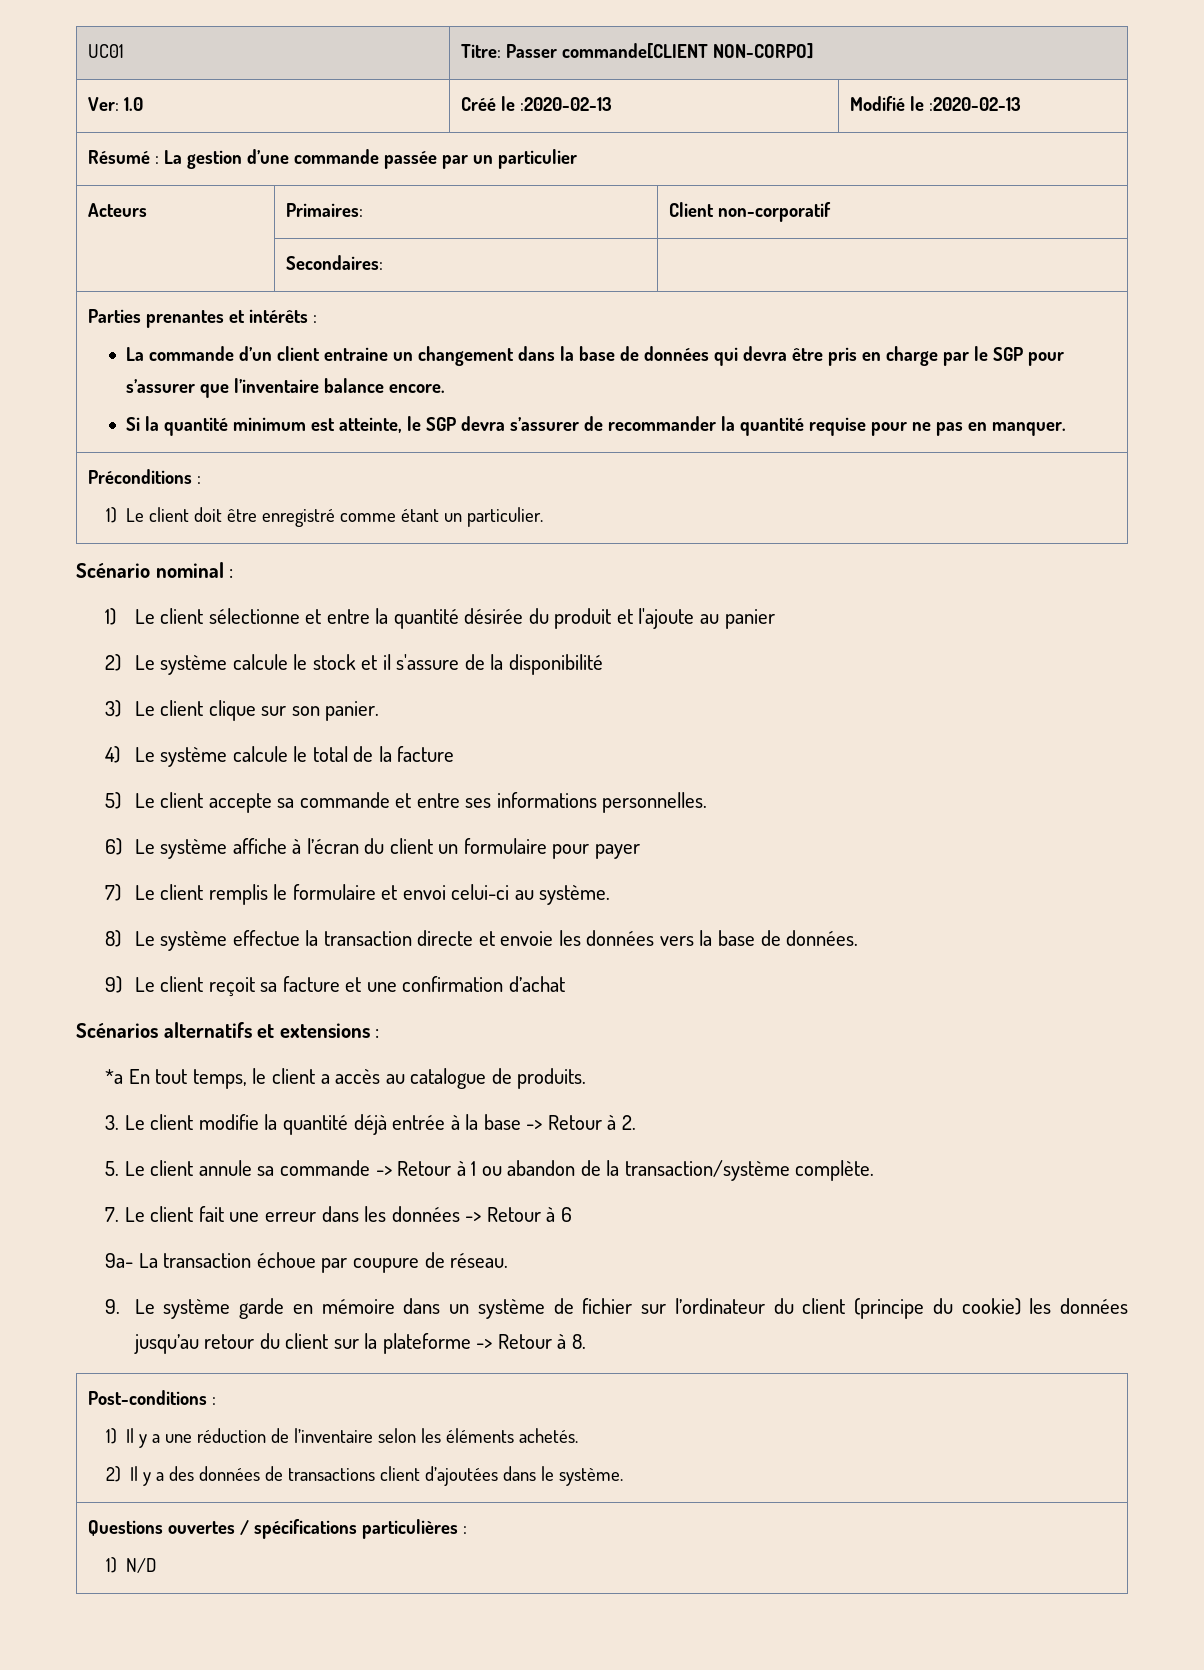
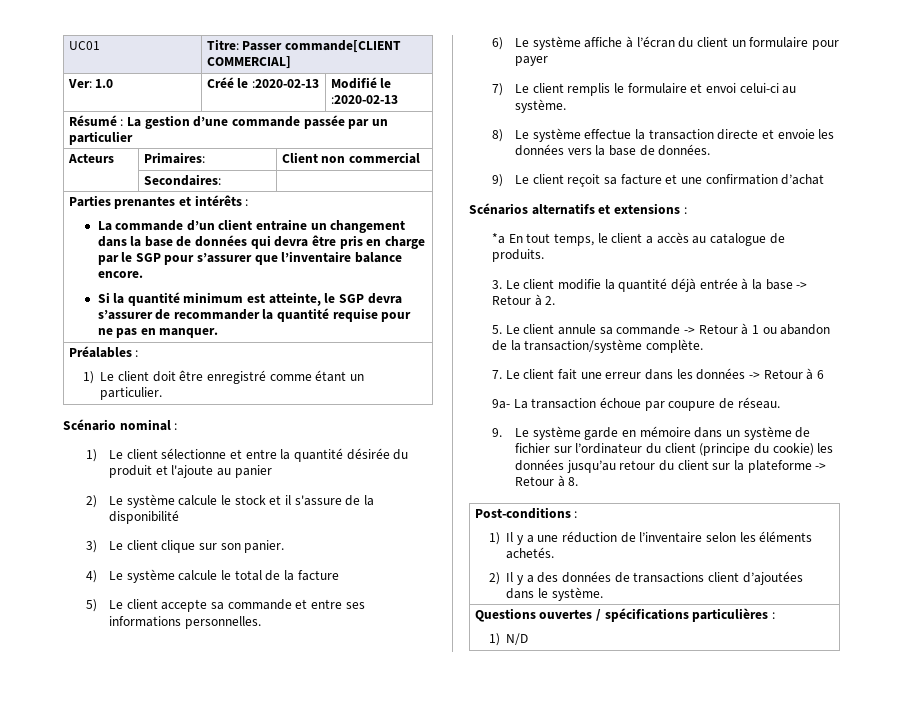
[713,43,814,59] NON-CORPO] -> [206,56,291,69] COMMERCIAL]
[718,202,832,222] non-corporatif -> [321,152,421,164] non commercial
[88,469,193,484] Préconditions -> [68,346,132,358] Préalables

